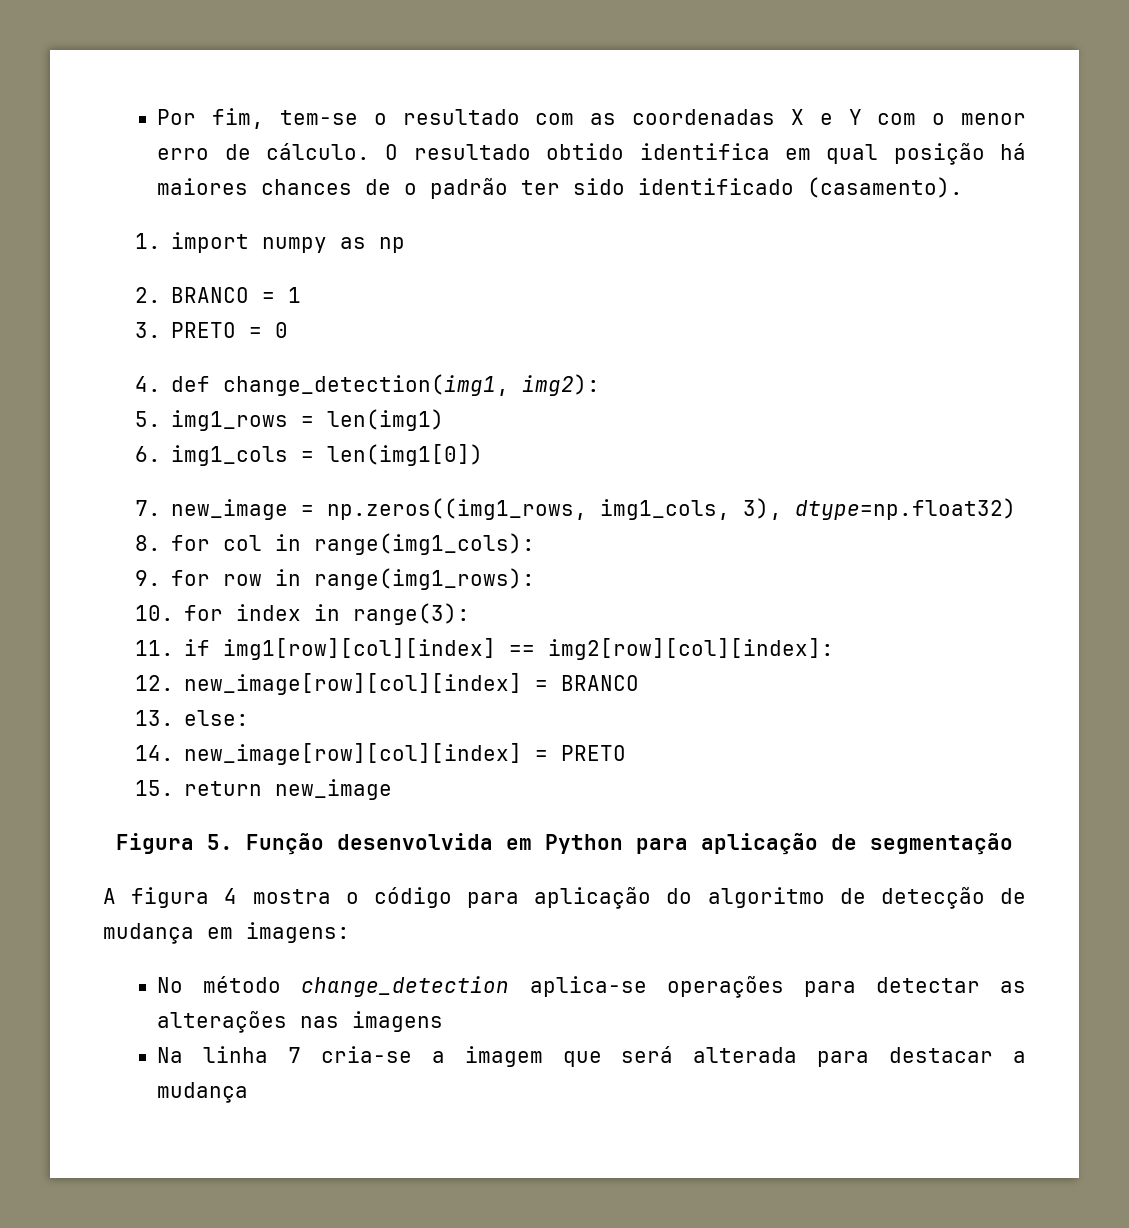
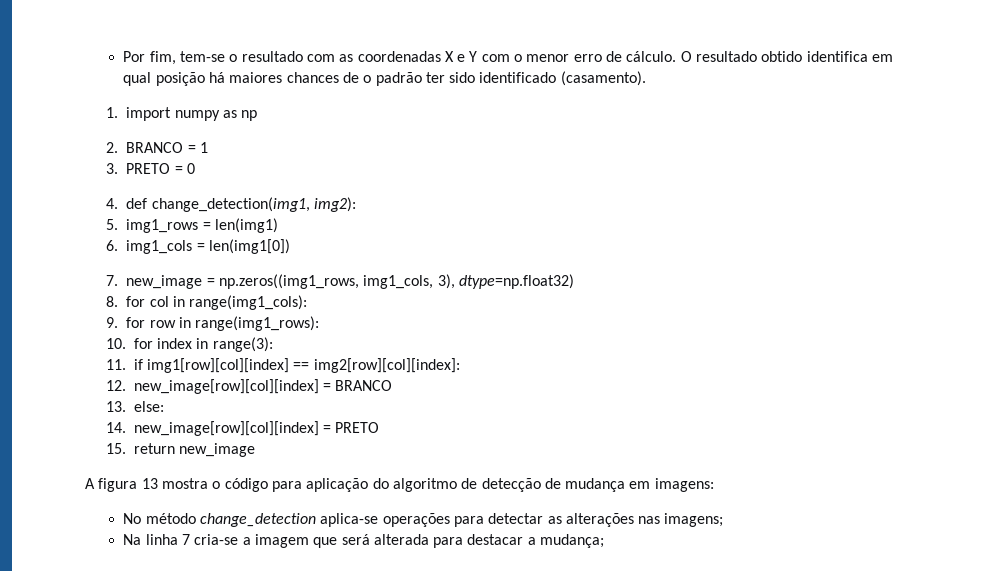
[116,833,1013,855] // Figura 5. Função desenvolvida em Python para aplicação de segmentação -> (256, 450) none
[224,888,238,904] 4 -> [141,478,158,489] 13
[352,1011,444,1032] imagens -> [664,513,724,527] imagens;
[157,1082,249,1103] mudança -> [540,534,605,548] mudança;

